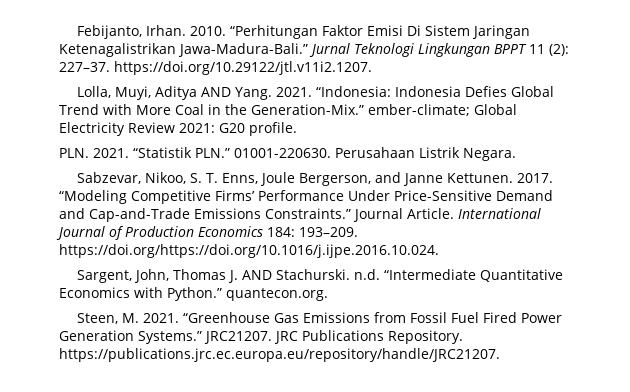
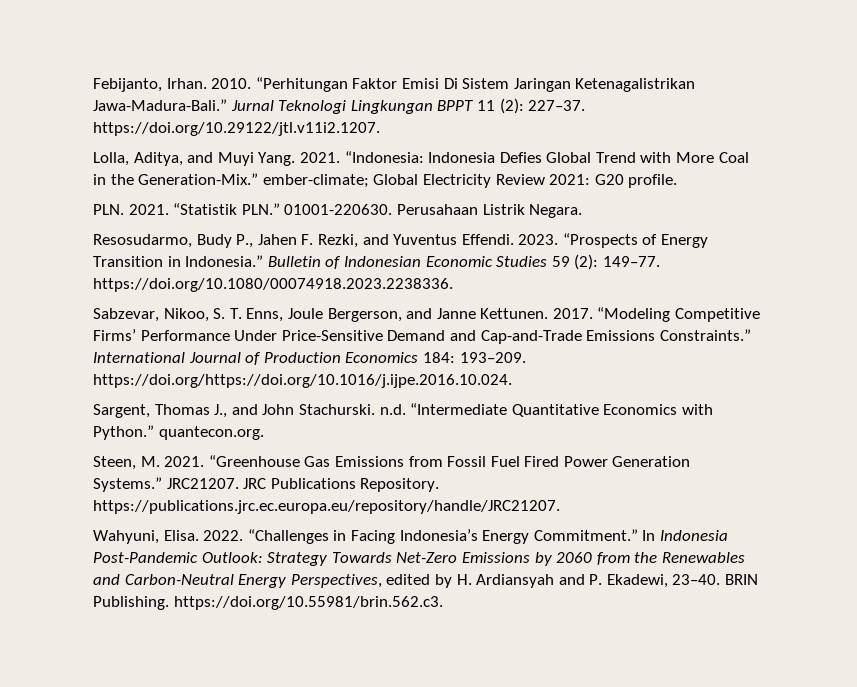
[114,86,231,100] Muyi, Aditya AND -> [133,152,254,166] Aditya, and Muyi
(516, 154) none -> [93,233,709,248] [93,254,660,270] [93,278,453,292] // Resosudarmo, Budy P., Jahen F. Rezki, and Yuventus Effendi. 2023. “Prospects of Energy Transition in Indonesia.” Bulletin of Indonesian Economic Studies 59 (2): 149–77. https://doi.org/10.1080/00074918.2023.2238336.
[353,208,454,222] Journal Article. -> (751, 335) none
[133,269,272,283] John, Thomas J. AND -> [154,404,295,418] Thomas J., and John
(500, 355) none -> [93,529,728,544] [93,552,745,566] [93,574,759,588] [93,596,443,610] // Wahyuni, Elisa. 2022. “Challenges in Facing Indonesia’s Energy Commitment.” In Indonesia Post-Pandemic Outlook: Strategy Towards Net-Zero Emissions by 2060 from the Renewables and Carbon-Neutral Energy Perspectives, edited by H. Ardiansyah and P. Ekadewi, 23–40. BRIN Publishing. https://doi.org/10.55981/brin.562.c3.

